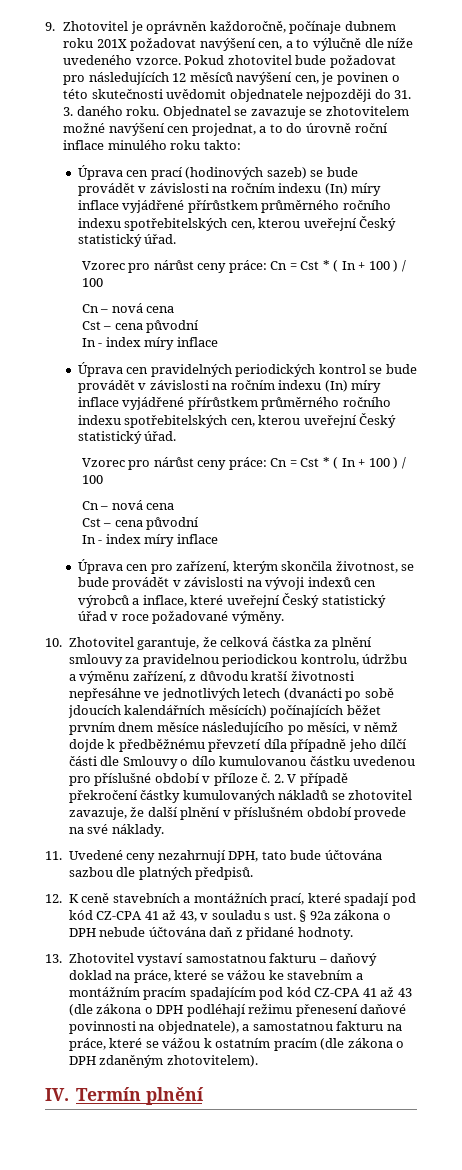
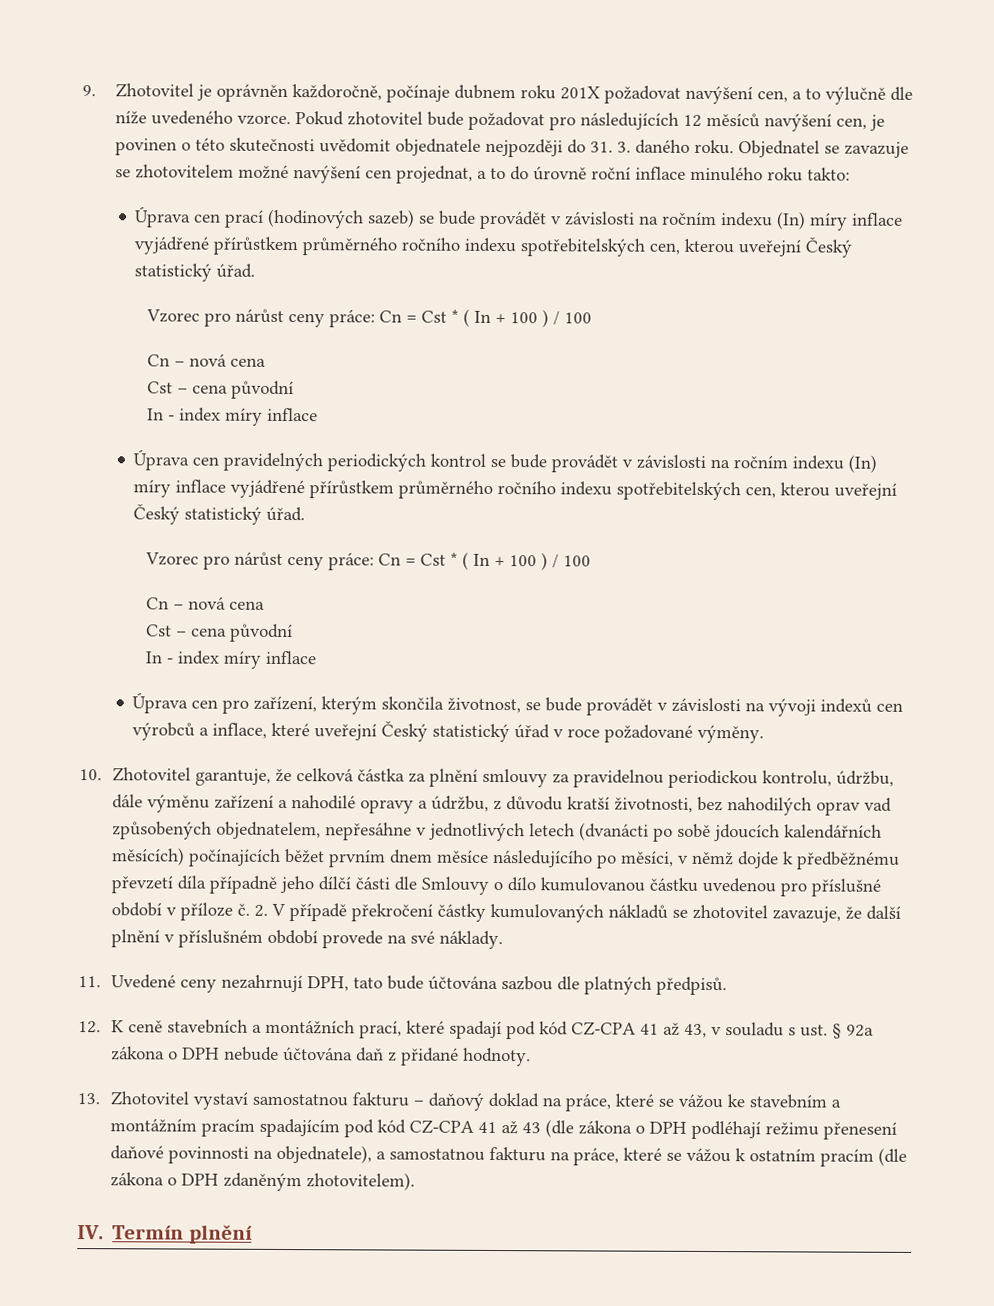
[362,654,408,664] [68,671,354,684] [68,688,160,701] údržbu a výměnu zařízení, z důvodu kratší životnosti nepřesáhne ve -> [835,770,894,787] [111,794,892,816] [111,821,427,841] údržbu, dále výměnu zařízení a nahodilé opravy a údržbu, z důvodu kratší životnosti, bez nahodilých oprav vad způsobených objednatelem, nepřesáhne v

